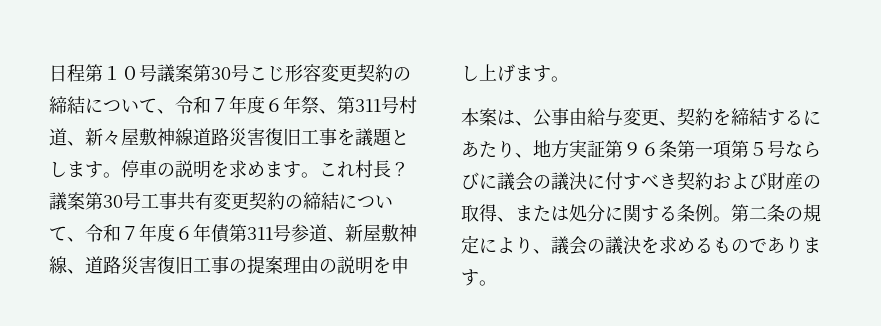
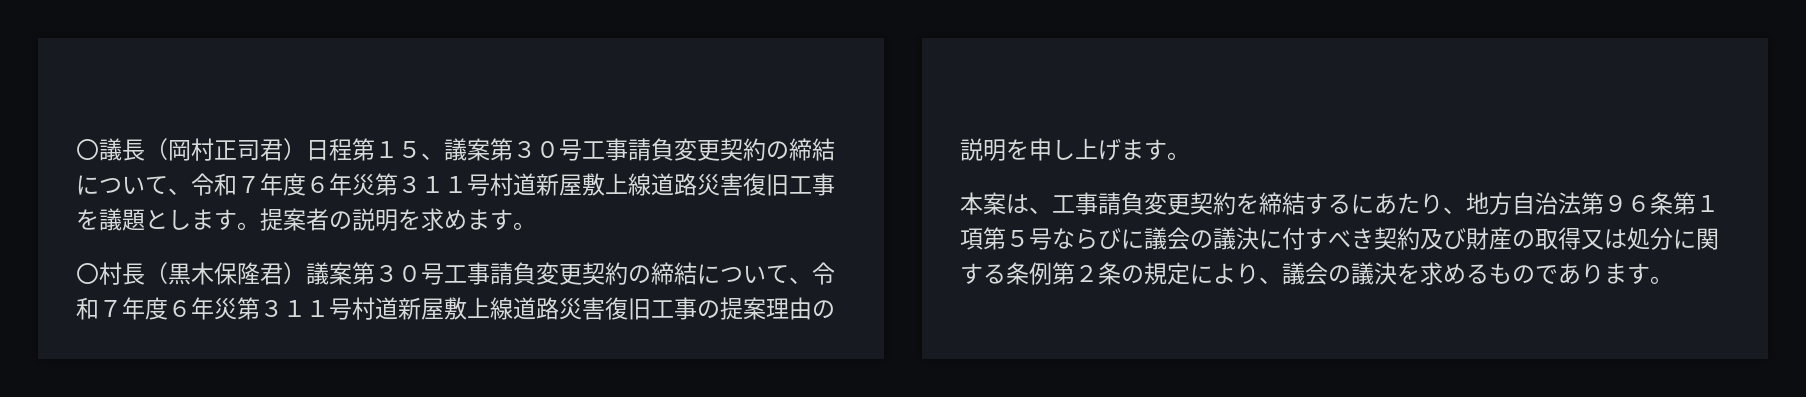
[49,64,321,83] 日程第１０号議案第30号こじ形容 -> [76,138,674,161] 〇議長（岡村正司君）日程第１５、議案第３０号工事請負
[301,96,417,114] [49,128,175,146] 祭、第311号村道、新々屋敷神 -> [352,173,628,196] 災第３１１号村道新屋敷上
[121,160,157,178] 停車 -> [260,208,329,231] 提案者
[319,160,409,178] [49,192,213,211] これ村長？議案第30号工事共有 -> [76,262,536,285] // 〇村長（黒木保隆君）議案第３０号工事請負
[211,224,417,243] [49,256,85,274] 債第311号参道、新屋敷神線、 -> [214,297,513,320] 災第３１１号村道新屋敷上線
[533,108,677,127] 公事由給与変更、 -> [1052,192,1190,215] 工事請負変更
[569,140,605,158] 実証 -> [1512,192,1581,215] 自治法
[695,146,713,156] 一 -> [1696,195,1719,212] １
[713,173,749,189] およ -> [1420,228,1443,250] 及
[497,205,551,222] 、また -> [1581,229,1604,250] 又
[713,204,767,222] 。第二 -> [1052,262,1098,285] 第２

